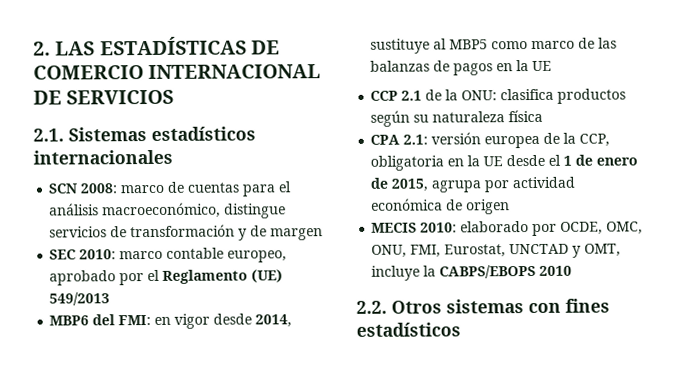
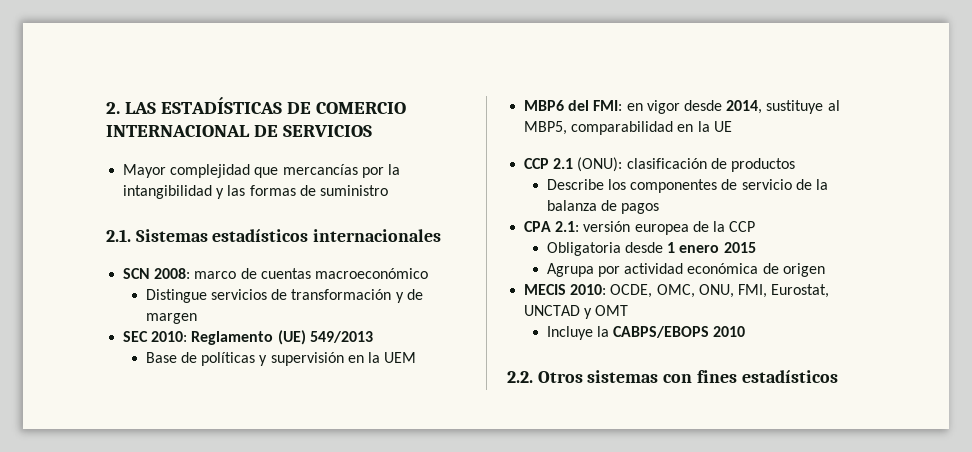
(175, 97) none -> [123,164,400,178] [123,185,388,199] // Mayor complejidad que mercancías por la intangibilidad y las formas de suministro
[242,181,293,197] [49,202,287,219] para el análisis macroeconómico, distingue -> [314,268,428,279] [145,289,207,303] macroeconómico // Distingue
[119,247,288,263] [49,269,284,286] [49,292,111,306] marco contable europeo, aprobado por el Reglamento (UE) 549/2013 -> [191,330,373,345] [145,352,417,366] Reglamento (UE) 549/2013 // Base de políticas y supervisión en la UEM
[449,37,618,50] [370,60,494,76] MBP5 como marco de las balanzas de pagos -> [524,121,674,135] MBP5, comparabilidad
[425,88,627,104] [370,109,544,127] de la ONU: clasifica productos según su naturaleza física -> [577,157,795,172] [546,179,829,193] [546,200,660,214] (ONU): clasificación de productos // Describe los componentes de servicio de la balanza de pagos
[579,133,611,147] [370,154,639,171] [370,177,483,193] CCP, obligatoria en la UE desde el 1 de enero de 2015, agrupa -> [729,221,756,232] [546,242,756,256] [546,263,594,277] CCP // Obligatoria desde 1 enero 2015 // Agrupa
[460,221,558,237] elaborado por -> (607, 289) none
[584,243,622,257] [371,265,421,281] OMT, incluye -> [595,305,629,316] [546,326,593,340] OMT // Incluye

